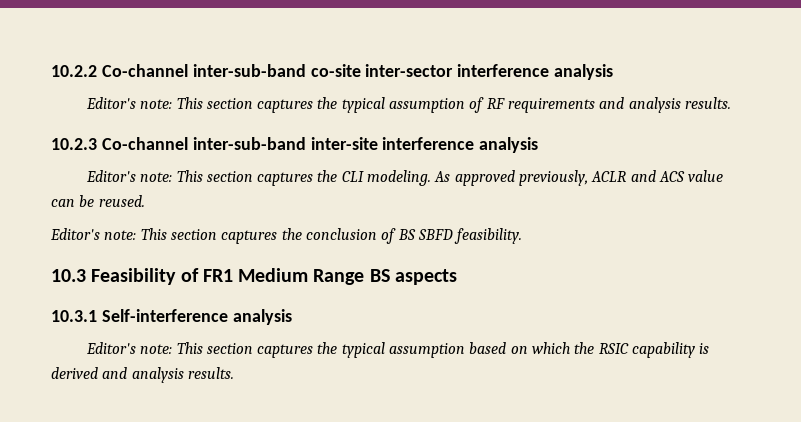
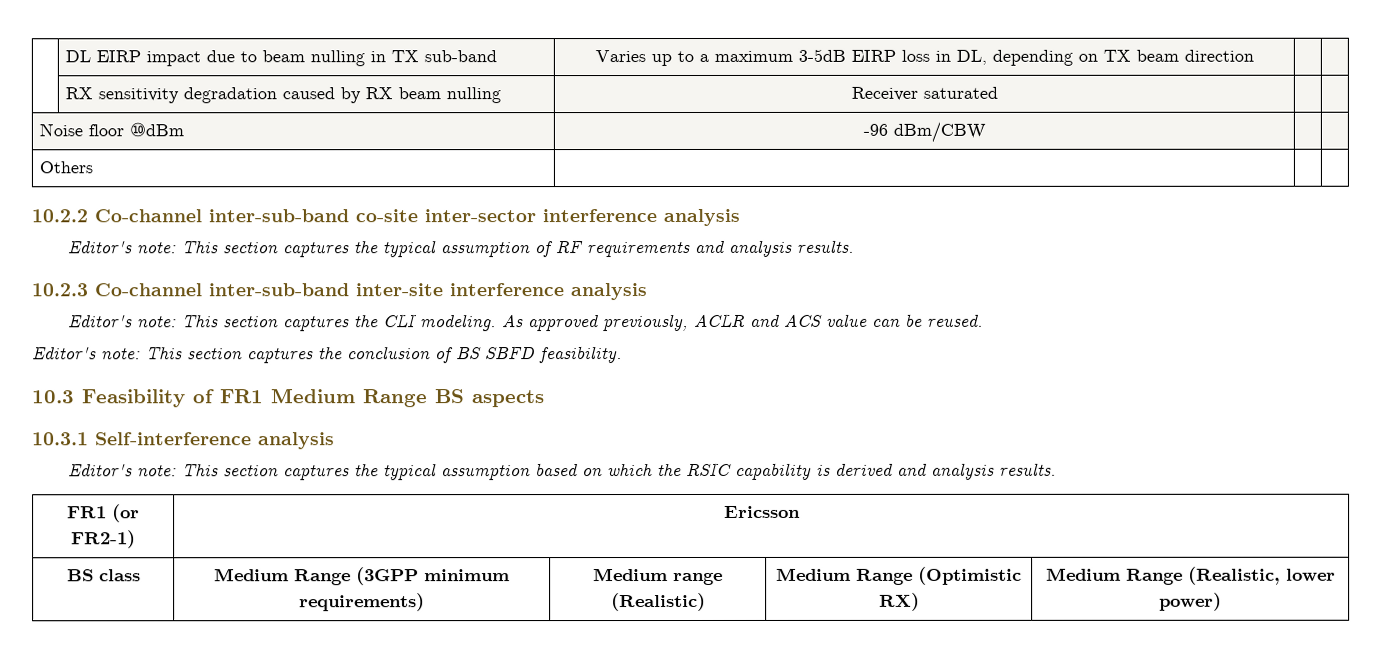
(51, 71) none -> [64,50,497,67] [594,48,1254,67] [64,87,501,104] [850,86,998,101] [38,122,184,138] [863,121,986,143] [38,161,93,174] | DL EIRP impact due to beam nulling in TX sub-band | Varies up to a maximum 3-5dB EIRP loss in DL, depending on TX beam direction | | // | RX sensitivity degradation caused by RX beam nulling | Receiver saturated | | // Noise floor ⑩dBm | -96 dBm/CBW | | // Others | | | //
(234, 373) none -> [67,504,140,523] [71,530,136,549] [723,505,801,518] [66,569,141,582] [214,567,510,586] [299,593,425,612] [593,568,723,586] [610,592,706,612] [776,566,1022,585] [878,592,920,611] [1045,566,1336,585] [1159,592,1222,611] // FR1 (or FR2-1) | Ericsson // BS class | Medium Range (3GPP minimum requirements) | Medium range (Realistic) | Medium Range (Optimistic RX) | Medium Range (Realistic, lower power)

